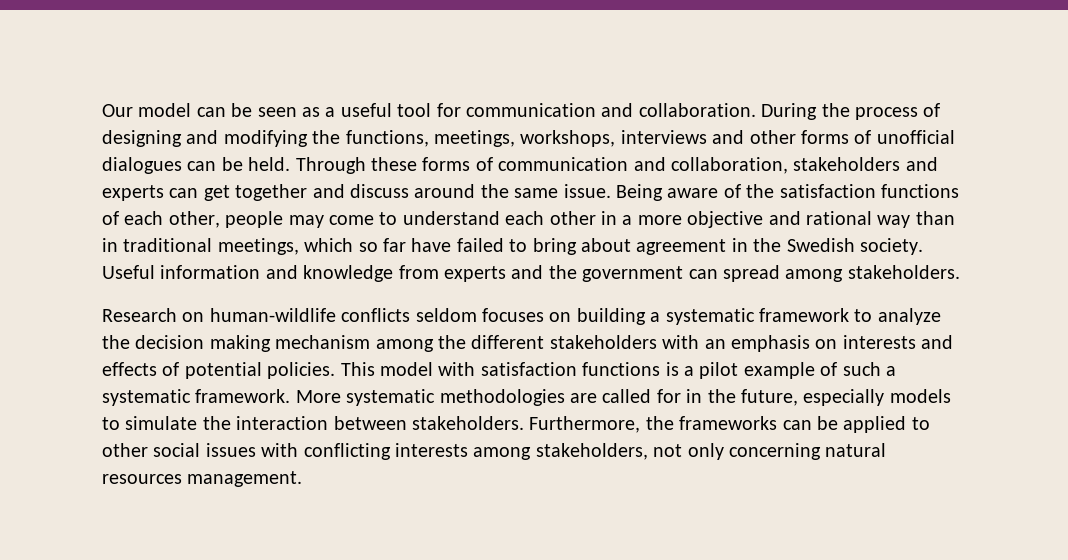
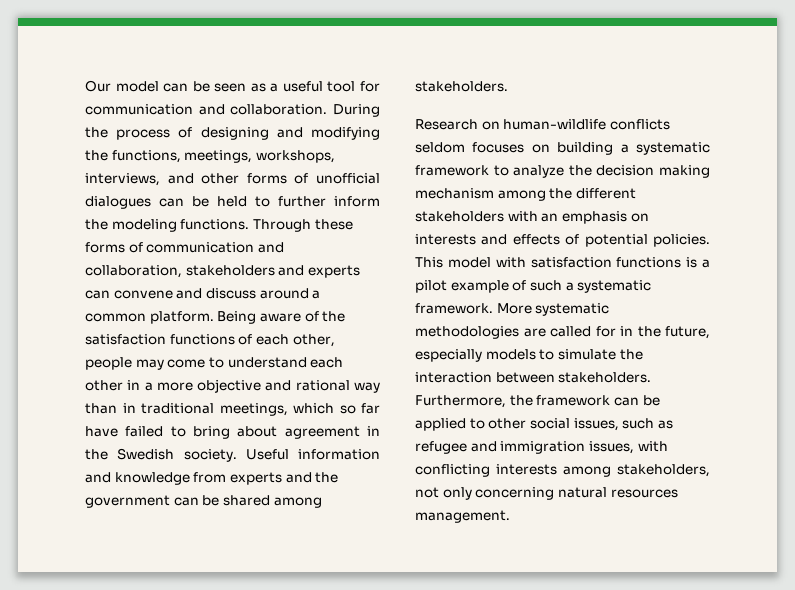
[620,130,707,144] interviews -> [85,173,160,186] interviews,
[248,157,291,171] held. -> [217,196,380,207] [85,219,250,232] held to further inform the modeling functions.
[203,184,308,201] get together -> [113,290,173,299] convene
[480,184,611,198] the same issue. -> [312,290,321,299] [85,311,214,324] a common platform.
[722,265,780,282] spread -> [202,495,270,506] be shared
[679,416,778,430] frameworks -> [536,395,611,406] framework
[205,443,256,457] issues -> [573,418,673,431] [415,441,634,454] issues, such as refugee and immigration issues,

